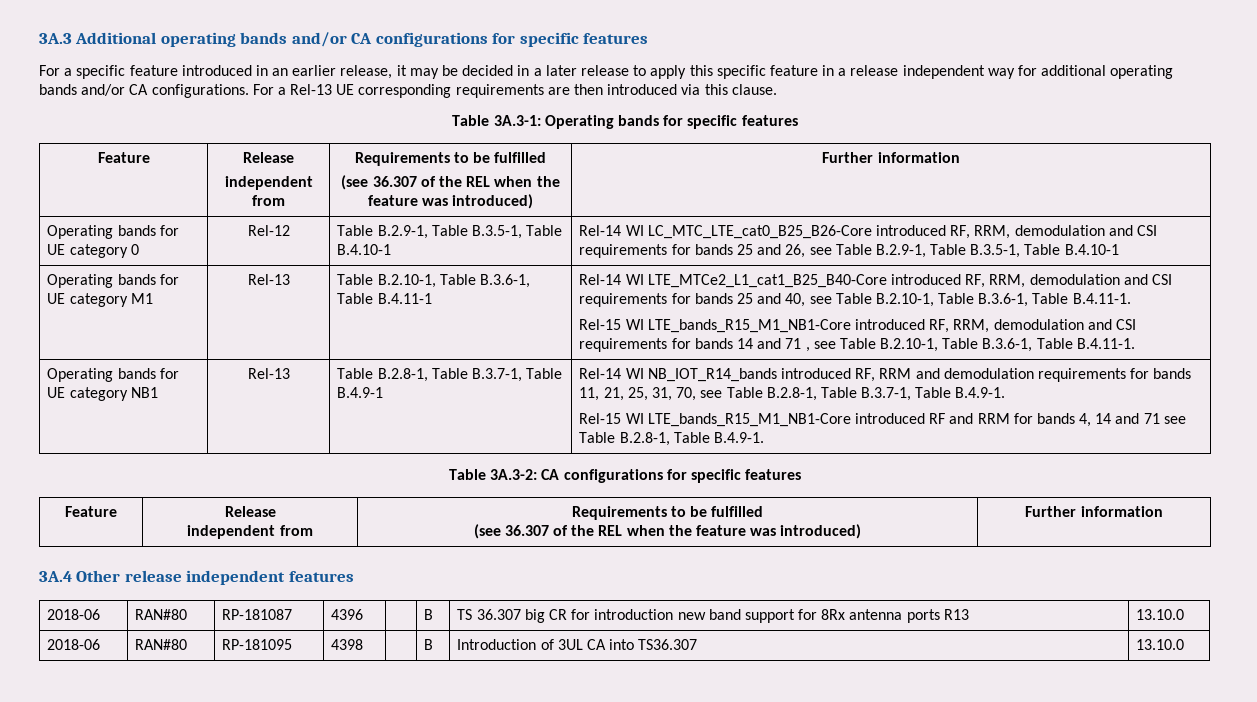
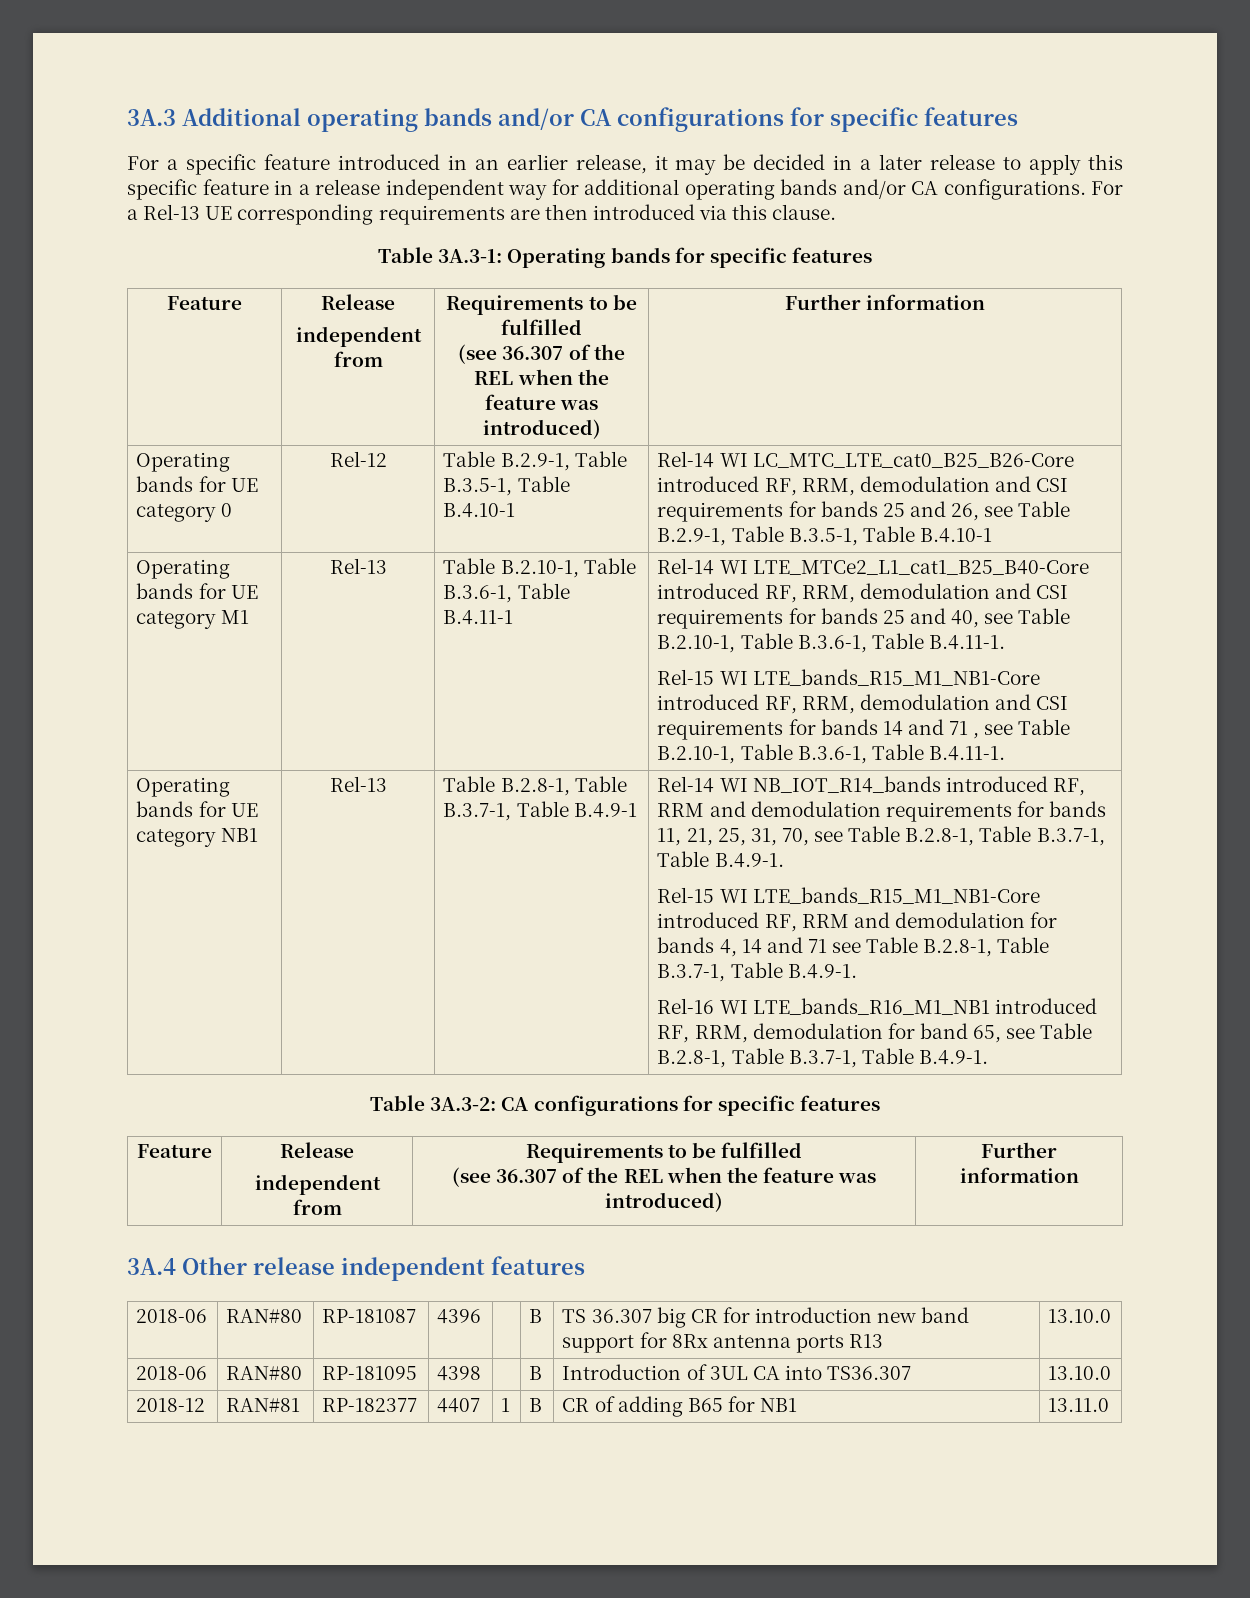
[929,413,1010,424] RF and RRM -> [764,912,1025,932] RF, RRM and demodulation
(710, 437) none -> [657,962,857,982] [657,998,1097,1015] [657,1023,1093,1043] [657,1048,914,1068] B.3.7-1, Table B.4.9-1. // Rel-16 WI LTE_bands_R16_M1_NB1 introduced RF, RRM, demodulation for band 65, see Table B.2.8-1, Table B.3.7-1, Table
(1185, 644) none -> [136,1398,206,1412] [226,1398,301,1412] [322,1398,418,1412] [437,1398,481,1413] [501,1398,511,1412] [529,1398,543,1412] [562,1396,798,1417] [1048,1398,1110,1412] // 2018-12 | RAN#81 | RP-182377 | 4407 | 1 | B | CR of adding B65 for NB1 | 13.11.0

